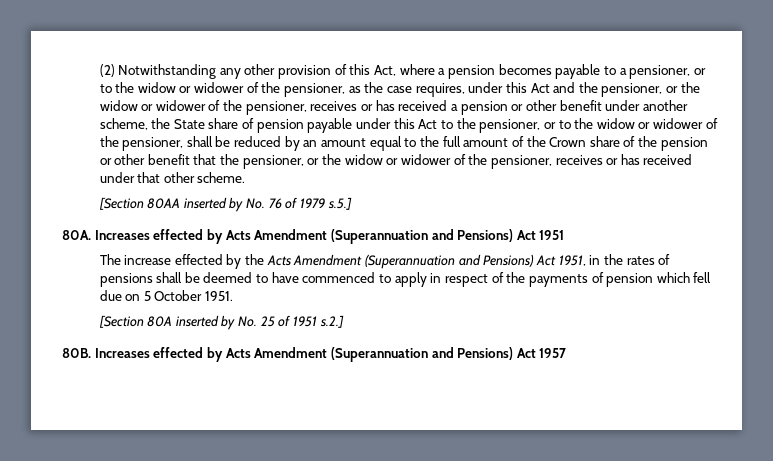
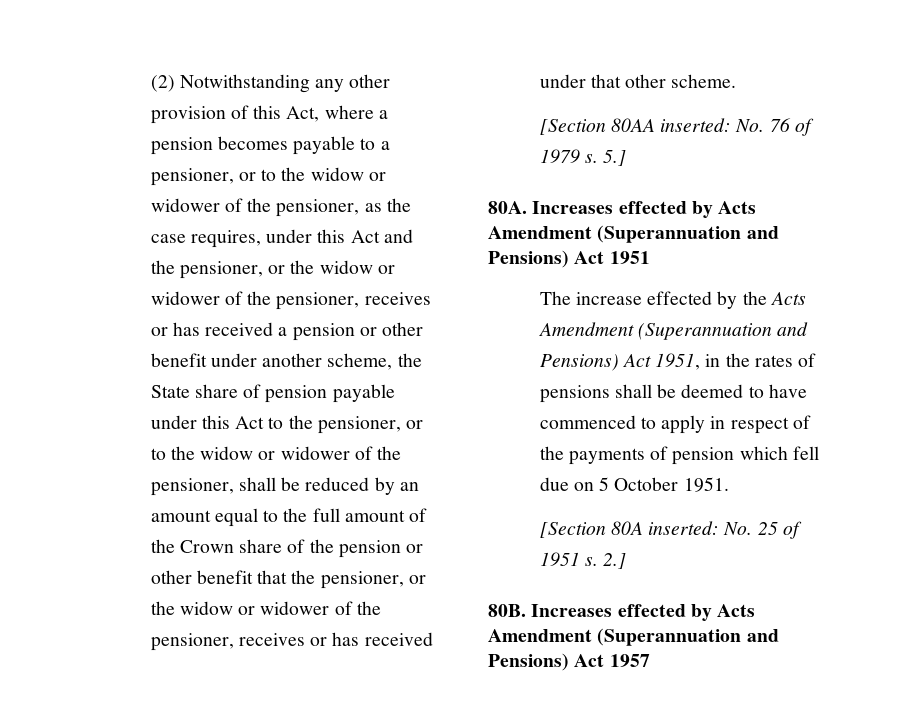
[183,197,244,212] inserted by -> [660,118,732,132] inserted:
[327,197,352,210] s.5.] -> [584,150,627,166] s. 5.]
[175,315,236,330] inserted by -> [648,521,720,535] inserted:
[319,315,344,328] s.2.] -> [584,553,627,569] s. 2.]

